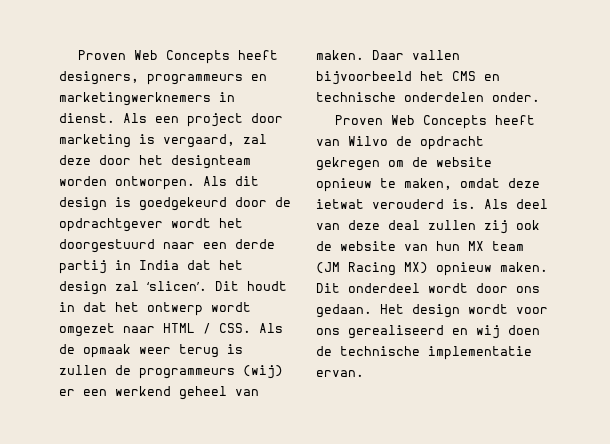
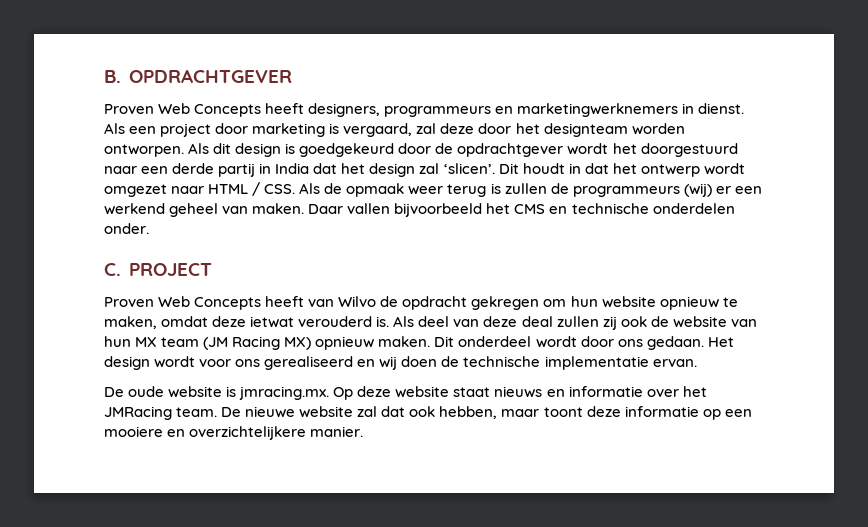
(78, 55) none -> [104,69,292,83] B. OPDRACHTGEVER //
(540, 97) none -> [104,263,212,276] // C. PROJECT
[412,157,428,167] de -> [570,296,598,307] hun
(364, 373) none -> [104,386,707,400] [104,406,752,420] [104,426,364,440] // De oude website is jmracing.mx. Op deze website staat nieuws en informatie over het JMRacing team. De nieuwe website zal dat ook hebben, maar toont deze informatie op een mooiere en overzichtelijkere manier.

